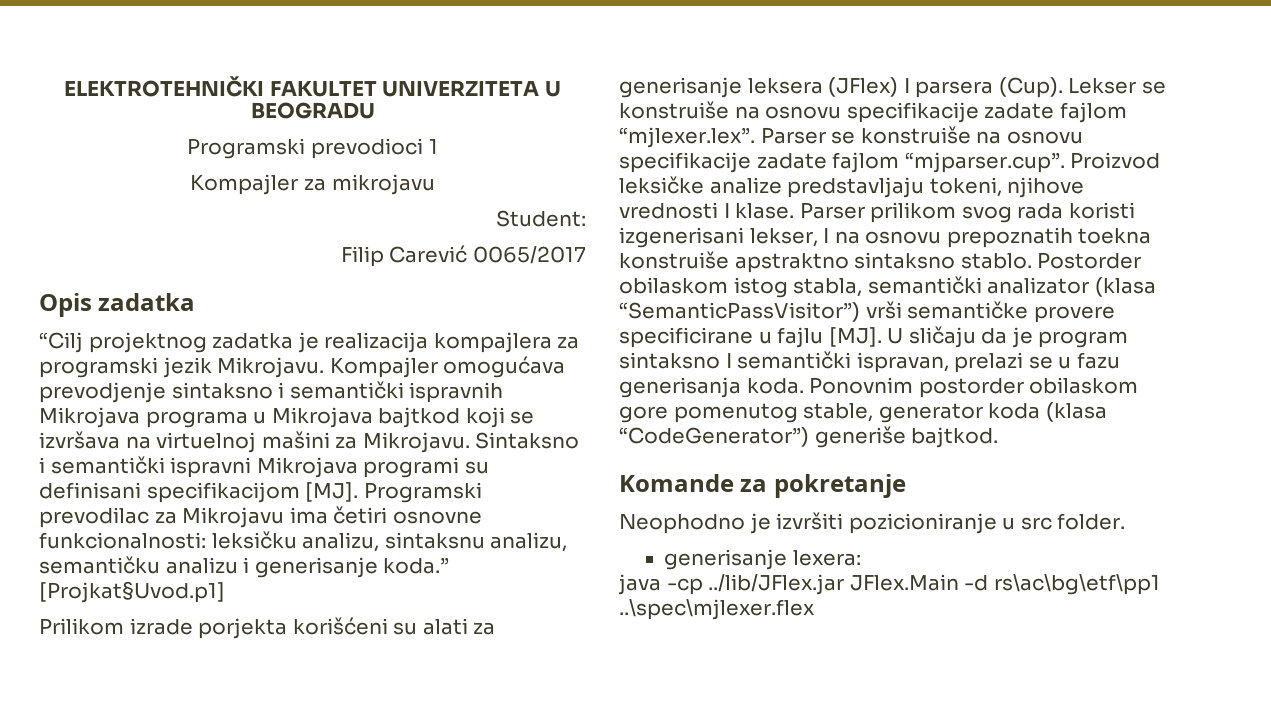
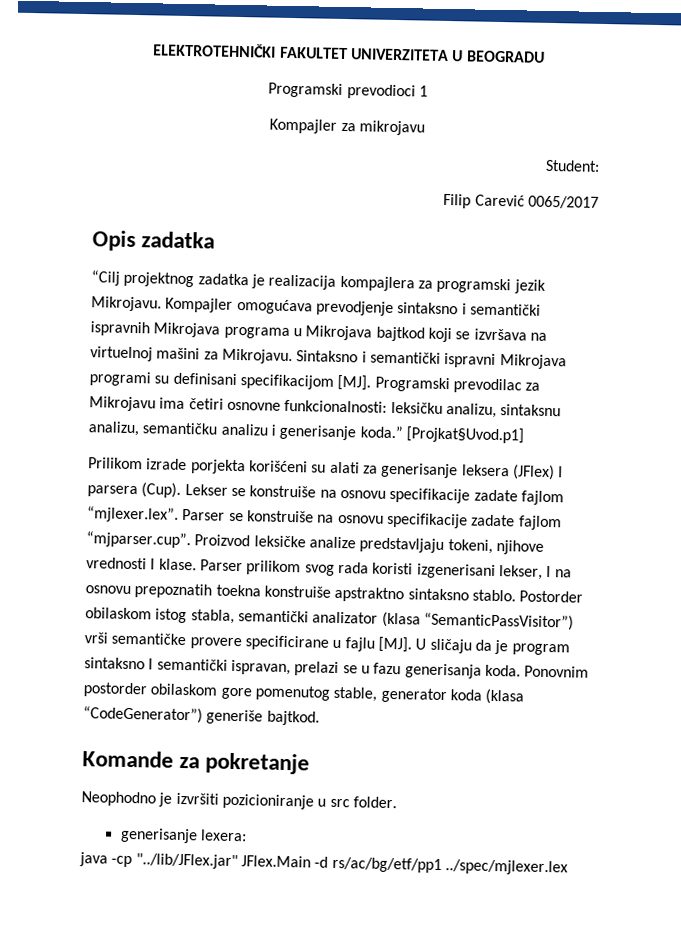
[708,574,845,595] ../lib/JFlex.jar -> [135,853,238,870] "../lib/JFlex.jar"
[993,574,1160,595] [619,599,815,620] rs\ac\bg\etf\pp1 ..\spec\mjlexer.flex -> [331,856,568,876] rs/ac/bg/etf/pp1 ../spec/mjlexer.lex

